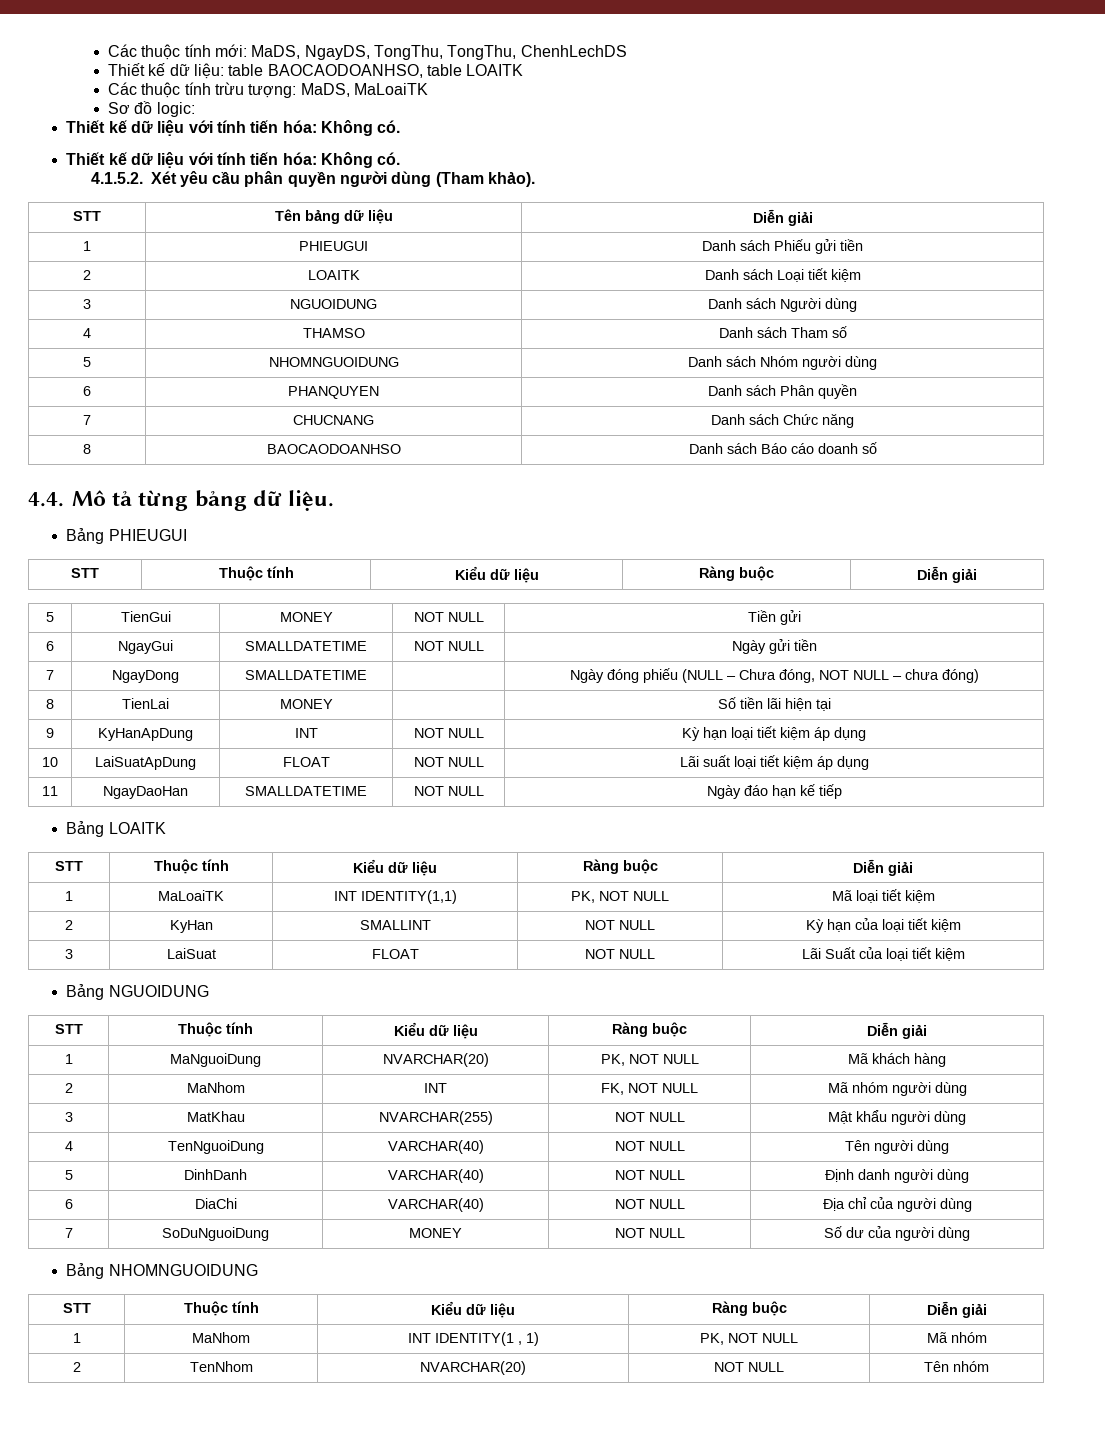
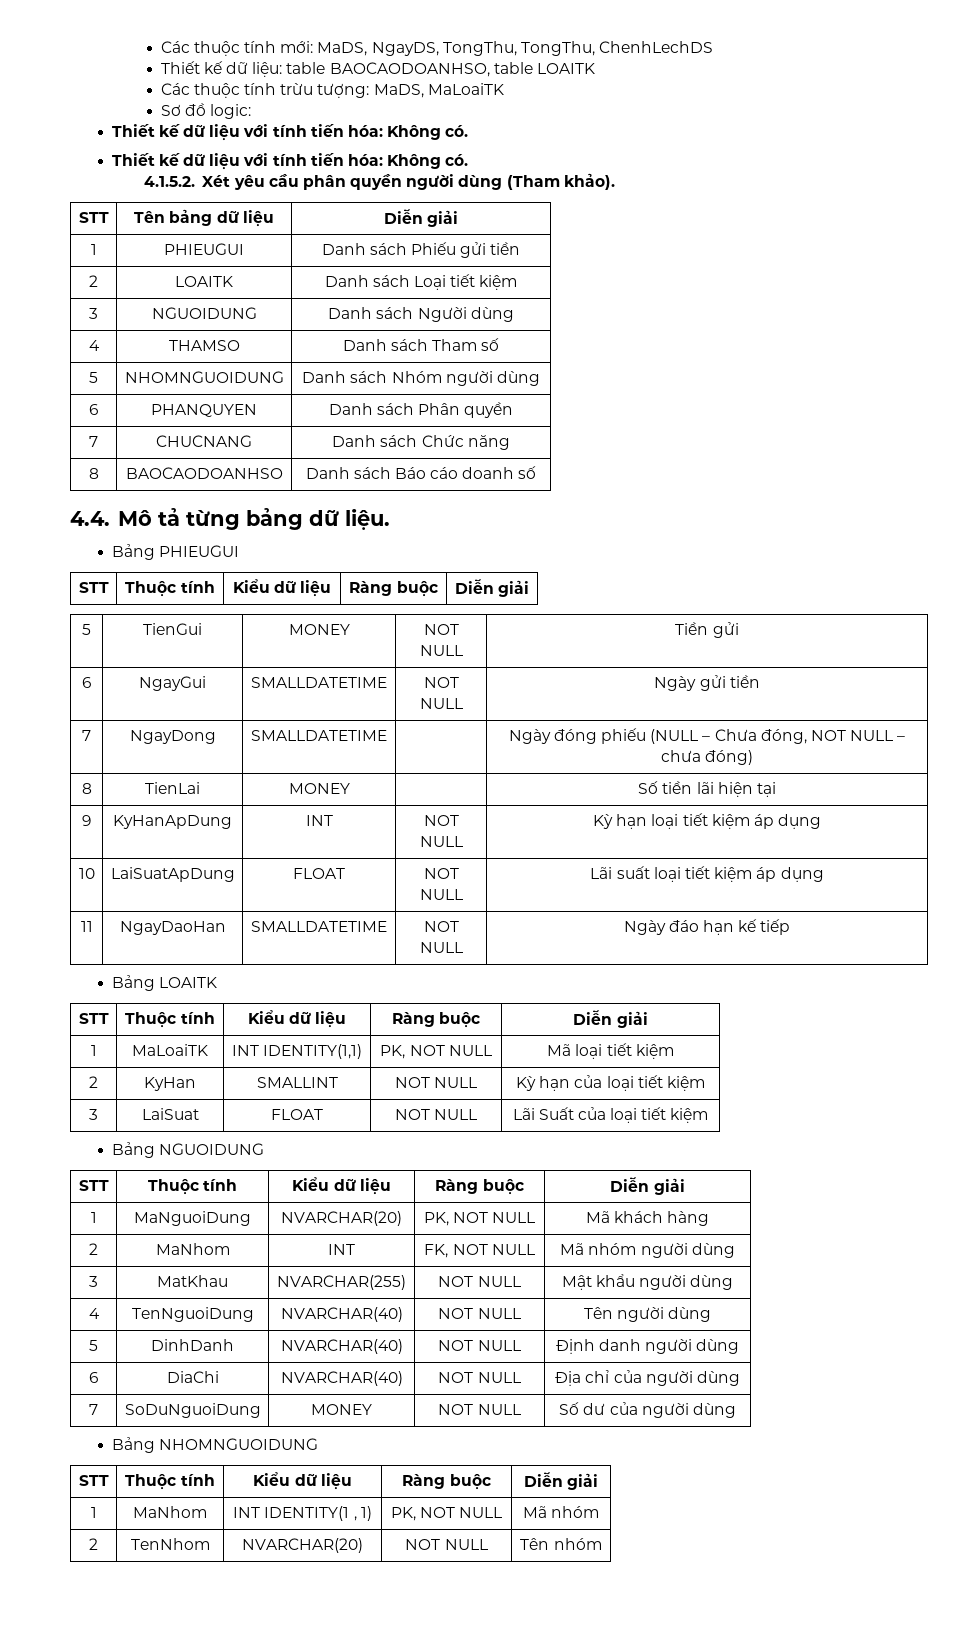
[387,1140,484,1154] VARCHAR(40) -> [280,1307,403,1322] NVARCHAR(40)
[387,1169,484,1183] VARCHAR(40) -> [280,1339,403,1354] NVARCHAR(40)
[387,1198,484,1212] VARCHAR(40) -> [280,1371,403,1386] NVARCHAR(40)

